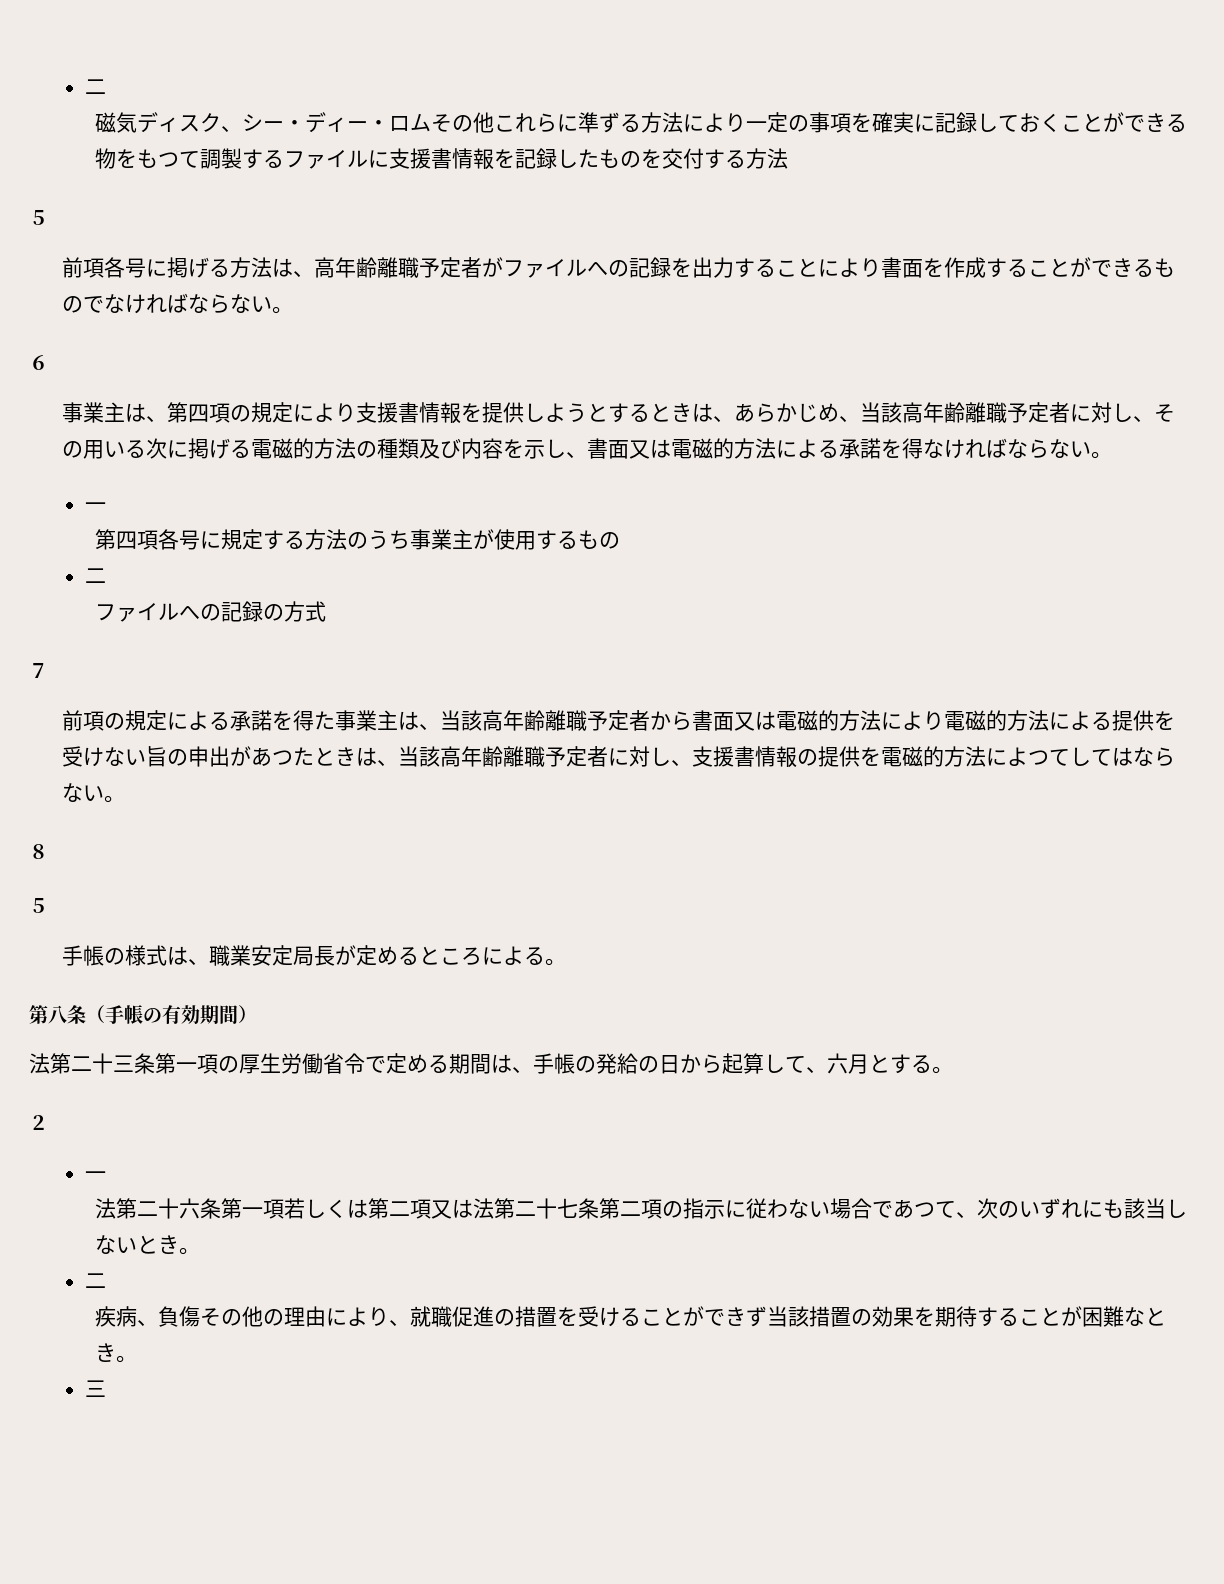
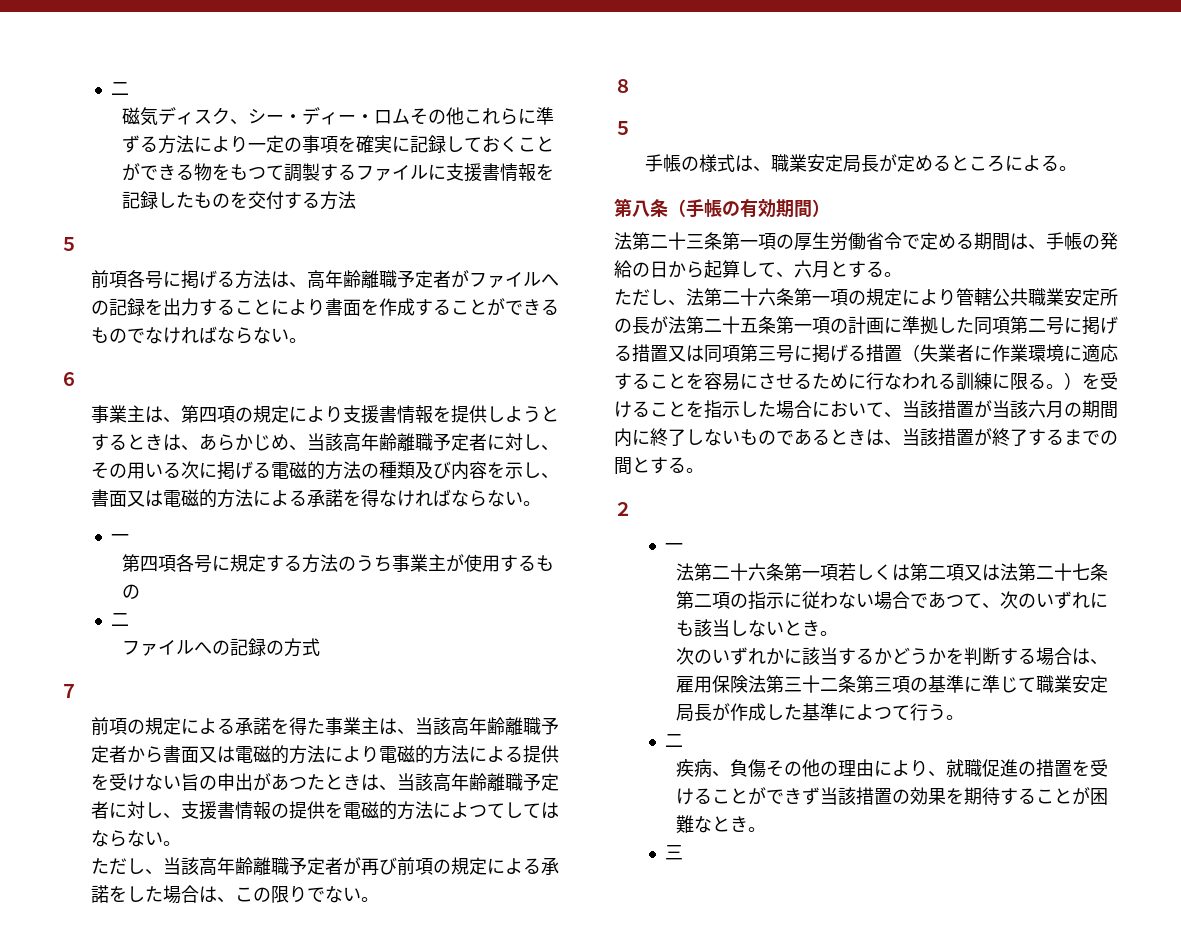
(126, 799) none -> [91,857,560,876] [91,885,380,904] // ただし、当該高年齢離職予定者が再び前項の規定による承諾をした場合は、この限りでない。
(953, 1070) none -> [614,288,1118,306] [614,316,1118,335] [614,344,1118,363] [614,372,1118,391] [614,400,1118,419] [614,428,1118,447] [614,457,704,475] // ただし、法第二十六条第一項の規定により管轄公共職業安定所の長が法第二十五条第一項の計画に準拠した同項第二号に掲げる措置又は同項第三号に掲げる措置（失業者に作業環境に適応することを容易にさせるために行なわれる訓練に限る。）を受けることを指示した場合において、当該措置が当該六月の期間内に終了しないものであるときは、当該措置が終了するまでの間とする。
(201, 1251) none -> [676,647,1109,666] [676,675,1109,693] [676,703,965,722] // 次のいずれかに該当するかどうかを判断する場合は、雇用保険法第三十二条第三項の基準に準じて職業安定局長が作成した基準によつて行う。

